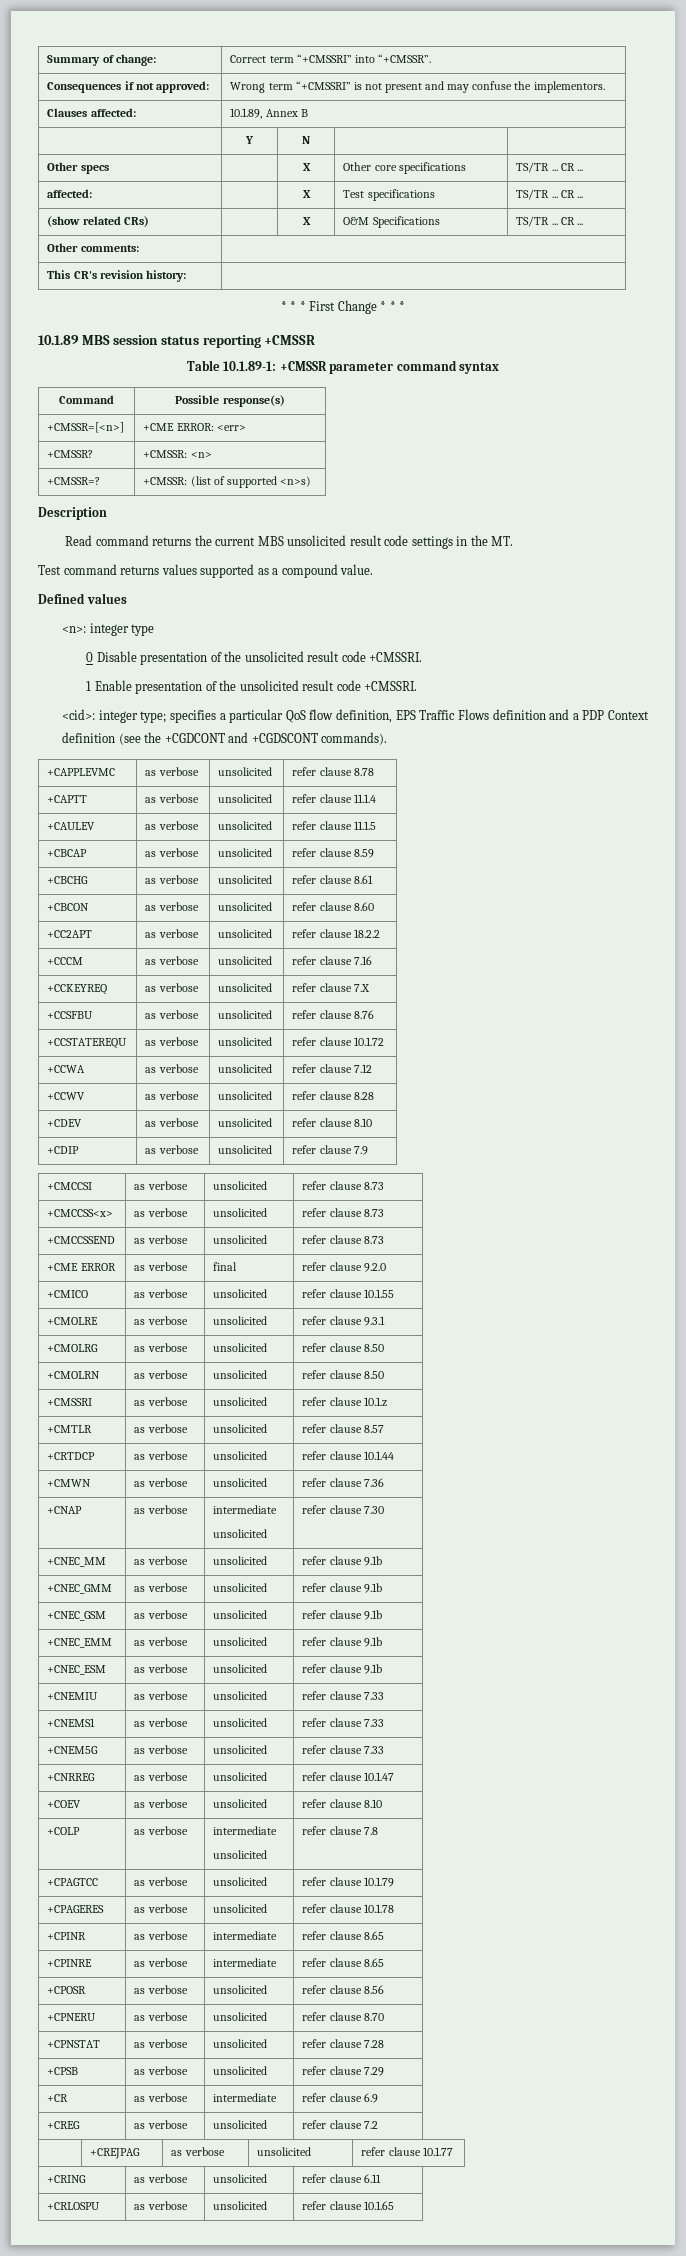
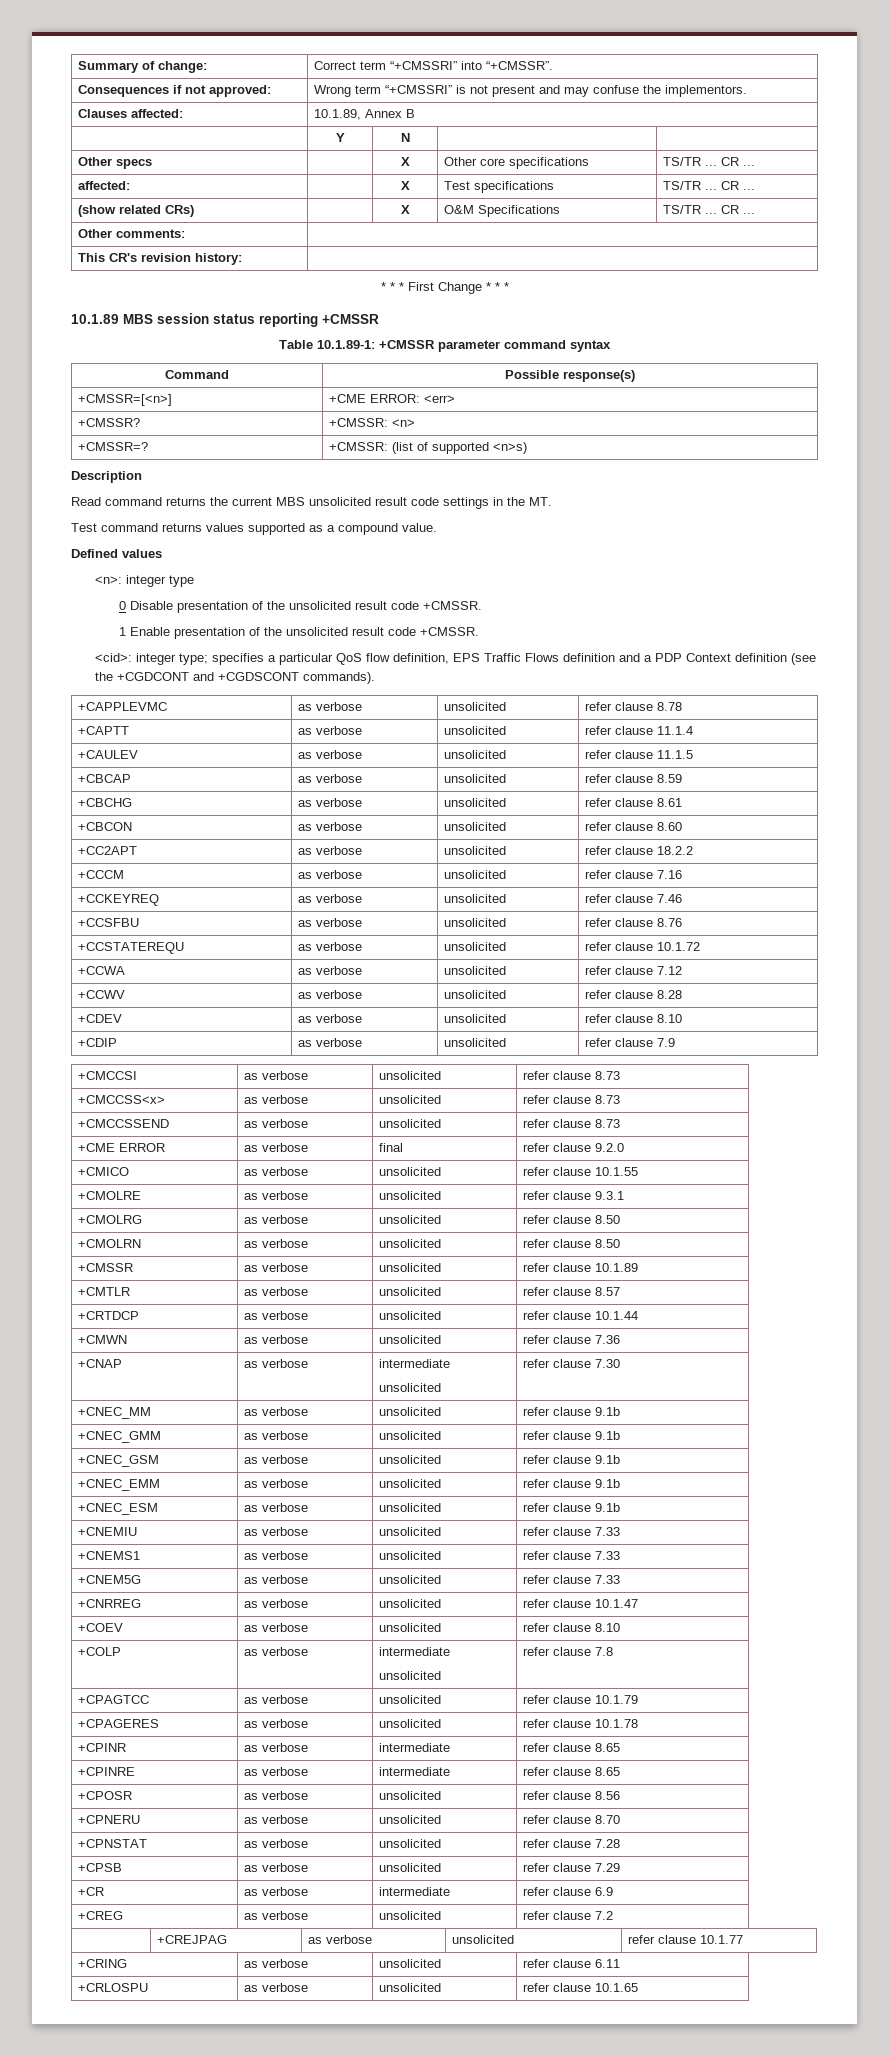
[369,652,423,662] +CMSSRI. -> [423,601,483,610] +CMSSR.
[364,681,418,691] +CMSSRI. -> [420,627,480,636] +CMSSR.
[353,984,370,992] 7.X -> [657,894,683,903] 7.46
[47,1398,93,1406] [134,1397,188,1406] [213,1397,268,1406] [302,1397,387,1407] +CMSSRI | as verbose | unsolicited | refer clause 10.1.z -> [78,1263,134,1272] [244,1263,309,1272] [379,1263,442,1272] [523,1263,639,1272] +CMSSR | as verbose | unsolicited | refer clause 10.1.89

